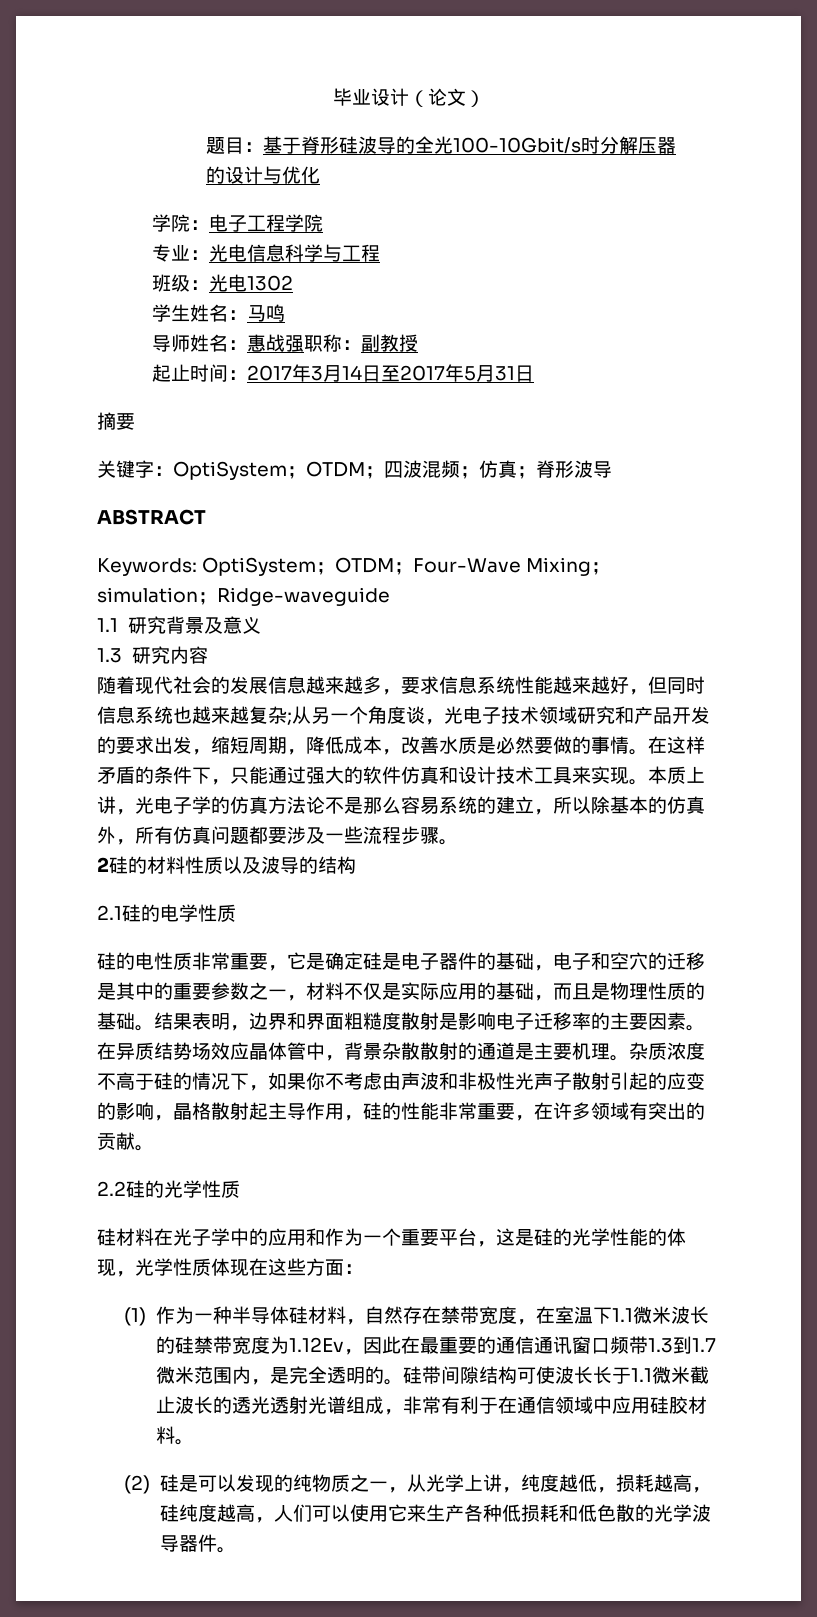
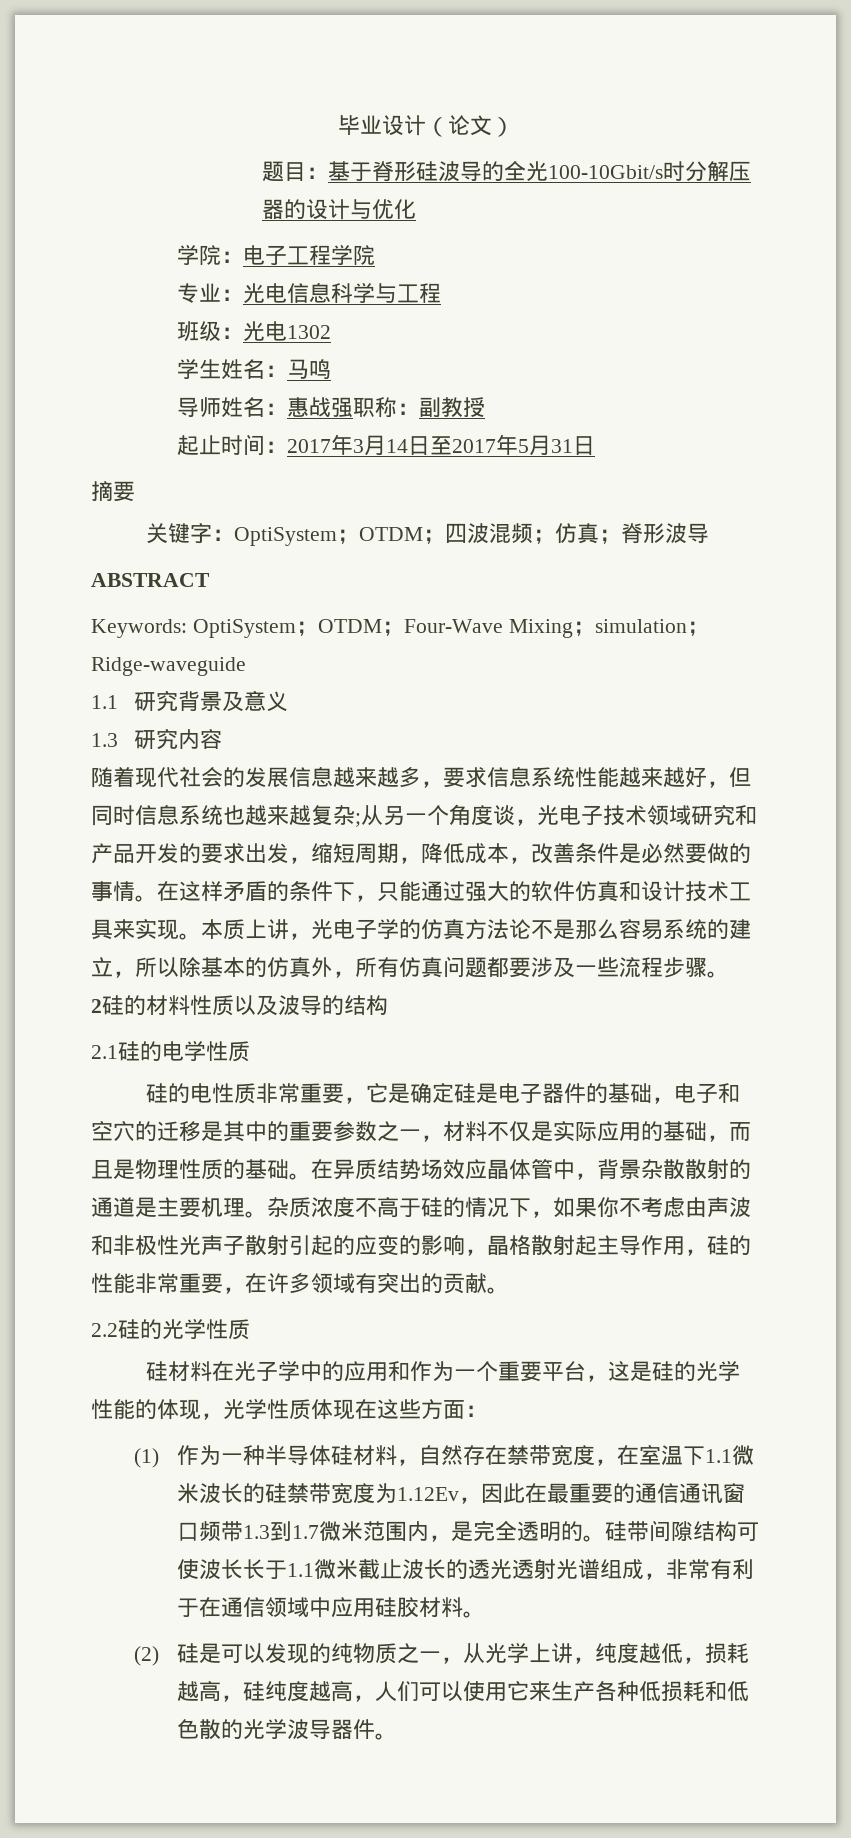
(677, 145) // -> (285, 209) none
[439,736,477,754] 水质 -> [575,843,619,863] 条件
[154,1012,705,1031] 结果表明，边界和界面粗糙度散射是影响电子迁移率的主要因素。 -> (311, 1176) none

